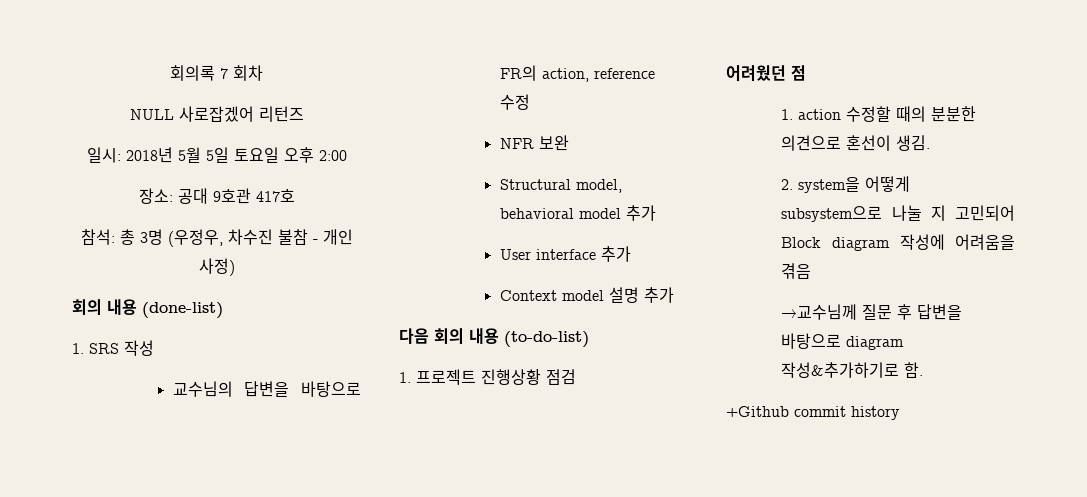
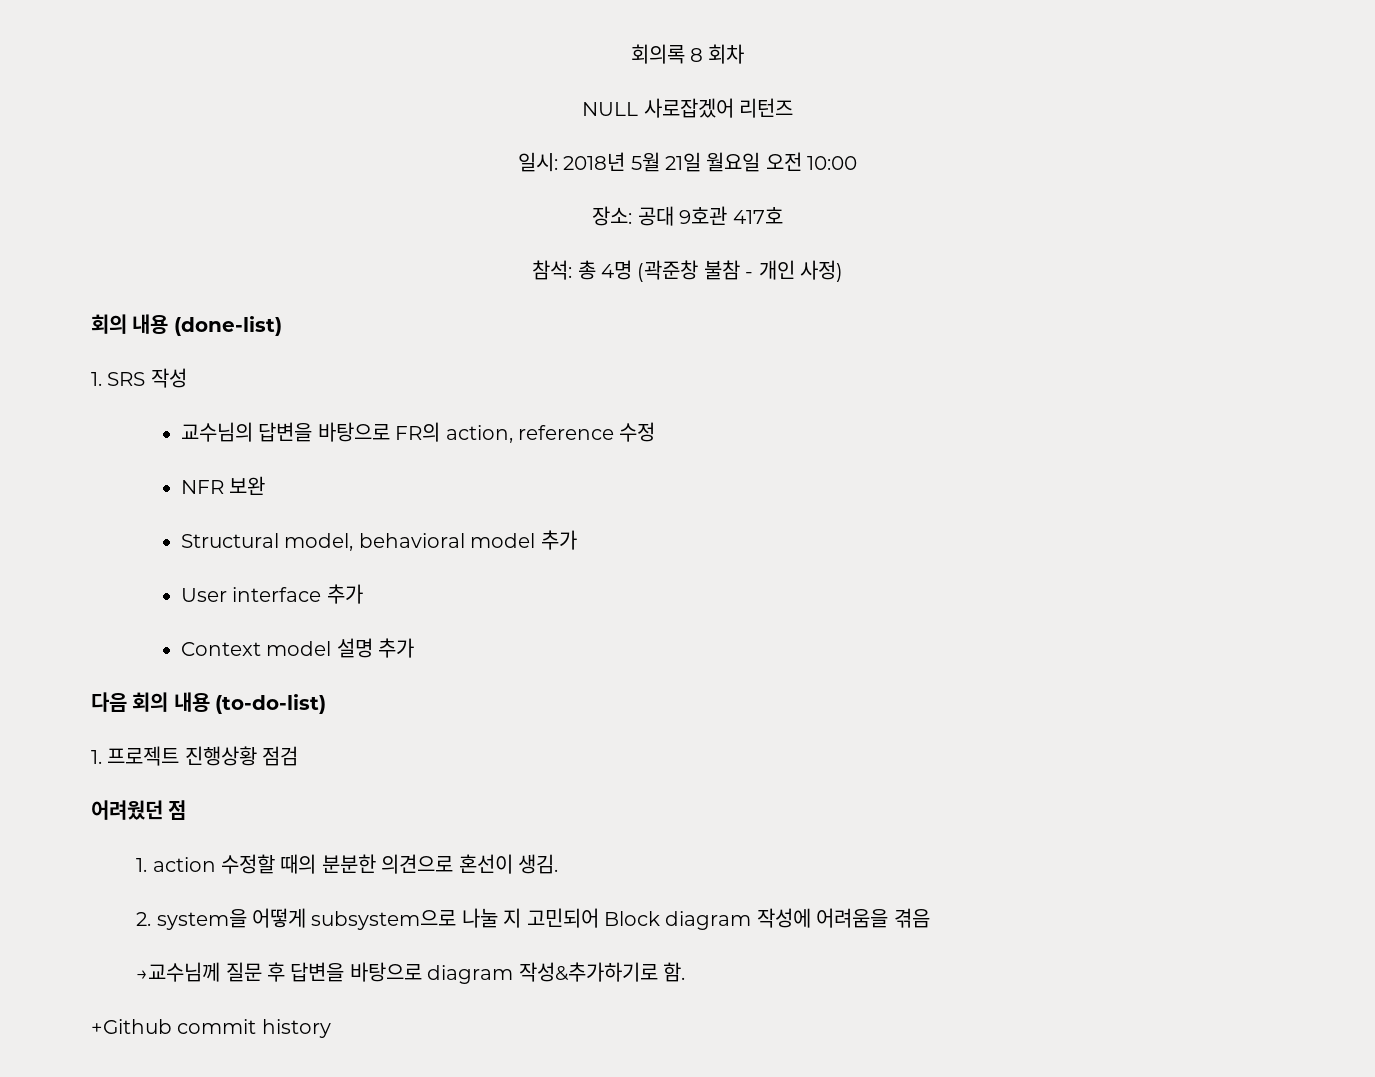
[220,68,228,79] 7 -> [690,48,703,62] 8
[205,147,347,163] 5일 토요일 오후 2:00 -> [665,152,858,172] 21일 월요일 오전 10:00
[139,229,273,247] 3명 (우정우, 차수진 -> [600,260,699,282] 4명 (곽준창

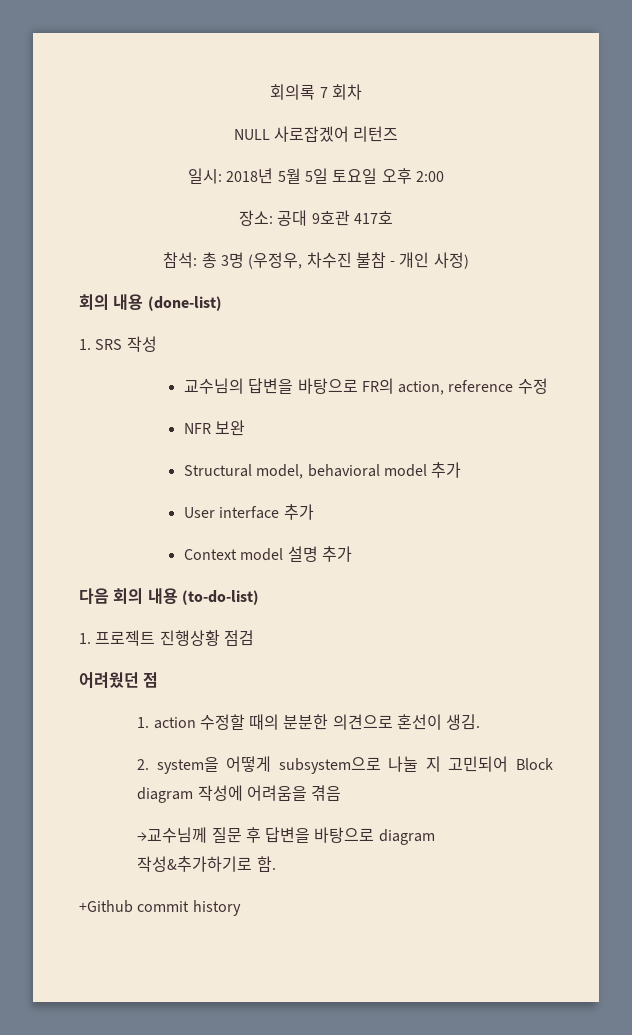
[690,48,703,62] 8 -> [319,87,328,98] 7
[665,152,858,172] 21일 월요일 오전 10:00 -> [305,168,444,184] 5일 토요일 오후 2:00
[600,260,699,282] 4명 (곽준창 -> [220,252,352,269] 3명 (우정우, 차수진

